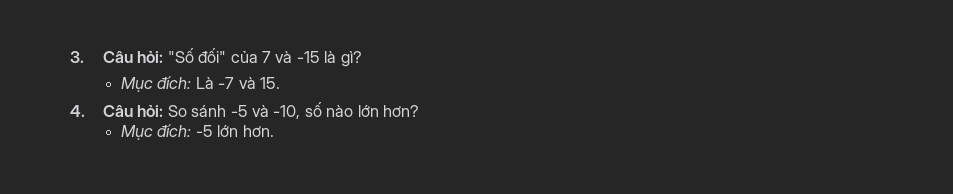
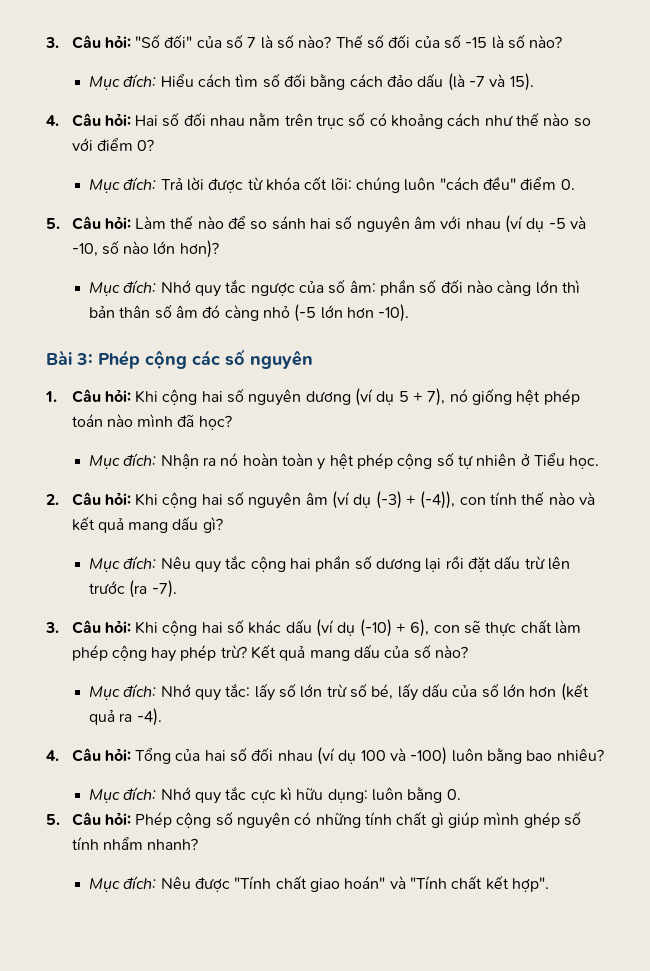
[261,51,362,67] [120,76,214,92] 7 và -15 là gì? // Mục đích: Là -> [226,34,563,49] [89,73,465,91] số 7 là số nào? Thế số đối của số -15 là số nào? // Mục đích: Hiểu cách tìm số đối bằng cách đảo dấu (là
[260,77,281,89] [70,105,227,117] 15. // 4. Câu hỏi: So sánh -> [509,73,534,91] [46,112,591,129] [71,138,155,151] [89,176,575,193] [46,215,545,233] 15). // 4. Câu hỏi: Hai số đối nhau nằm trên trục số có khoảng cách như thế nào so với điểm 0? // Mục đích: Trả lời được từ khóa cốt lõi: chúng luôn "cách đều" điểm 0. // 5. Câu hỏi: Làm thế nào để so sánh hai số nguyên âm với nhau (ví dụ
[383,105,420,117] [120,124,274,140] hơn? // Mục đích: -5 lớn hơn. -> [179,240,219,258] [89,279,580,297] [89,304,410,322] [46,349,313,369] [45,388,580,406] [71,414,232,430] [89,452,600,470] [46,491,595,509] [71,516,223,533] [89,555,570,573] [89,580,177,598] [45,619,581,637] [71,644,469,662] [89,683,589,701] [89,708,162,726] [46,747,604,765] [89,786,461,804] [46,811,581,829] [71,837,199,850] [89,875,549,892] hơn)? // Mục đích: Nhớ quy tắc ngược của số âm: phần số đối nào càng lớn thì bản thân số âm đó càng nhỏ (-5 lớn hơn -10). // Bài 3: Phép cộng các số nguyên // 1. Câu hỏi: Khi cộng hai số nguyên dương (ví dụ 5 + 7), nó giống hệt phép toán nào mình đã học? // Mục đích: Nhận ra nó hoàn toàn y hệt phép cộng số tự nhiên ở Tiểu học. // 2. Câu hỏi: Khi cộng hai số nguyên âm (ví dụ (-3) + (-4)), con tính thế nào và kết quả mang dấu gì? // Mục đích: Nêu quy tắc cộng hai phần số dương lại rồi đặt dấu trừ lên trước (ra -7). // 3. Câu hỏi: Khi cộng hai số khác dấu (ví dụ (-10) + 6), con sẽ thực chất làm phép cộng hay phép trừ? Kết quả mang dấu của số nào? // Mục đích: Nhớ quy tắc: lấy số lớn trừ số bé, lấy dấu của số lớn hơn (kết quả ra -4). // 4. Câu hỏi: Tổng của hai số đối nhau (ví dụ 100 và -100) luôn bằng bao nhiêu? // Mục đích: Nhớ quy tắc cực kì hữu dụng: luôn bằng 0. // 5. Câu hỏi: Phép cộng số nguyên có những tính chất gì giúp mình ghép số tính nhẩm nhanh? // Mục đích: Nêu được "Tính chất giao hoán" và "Tính chất kết hợp".

